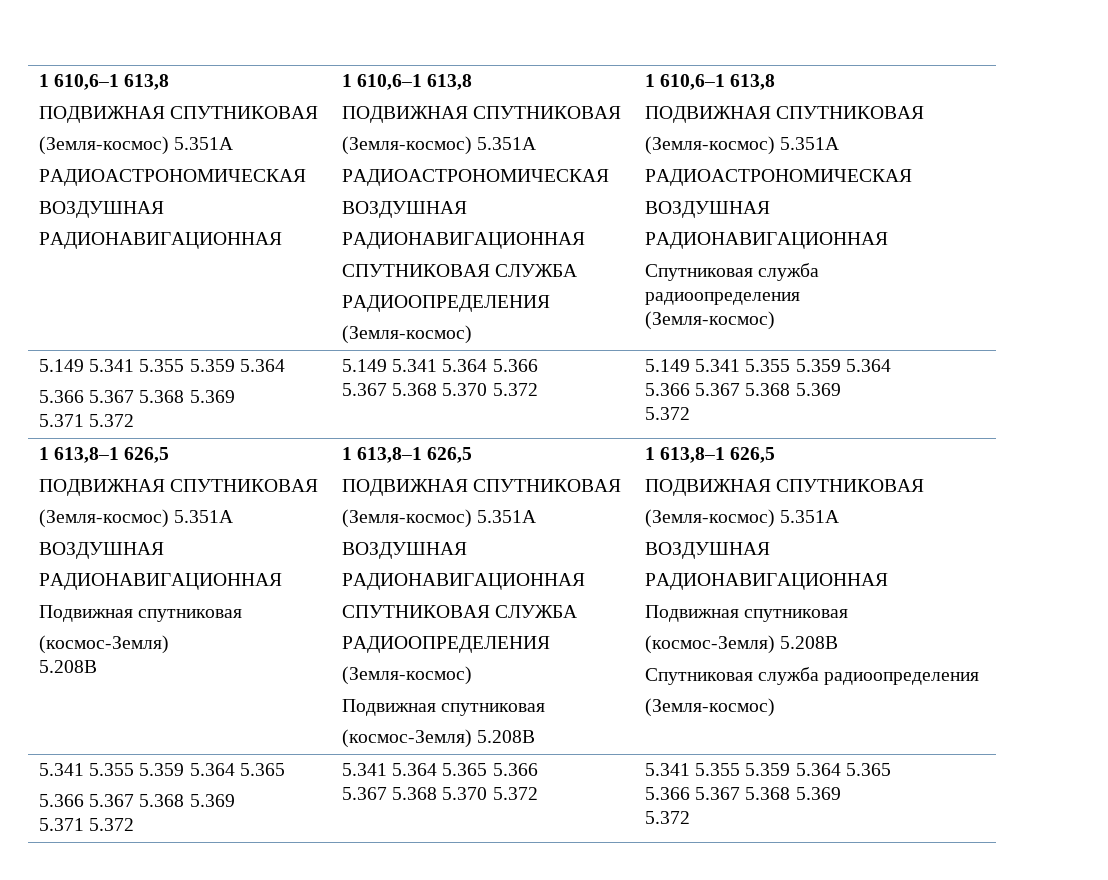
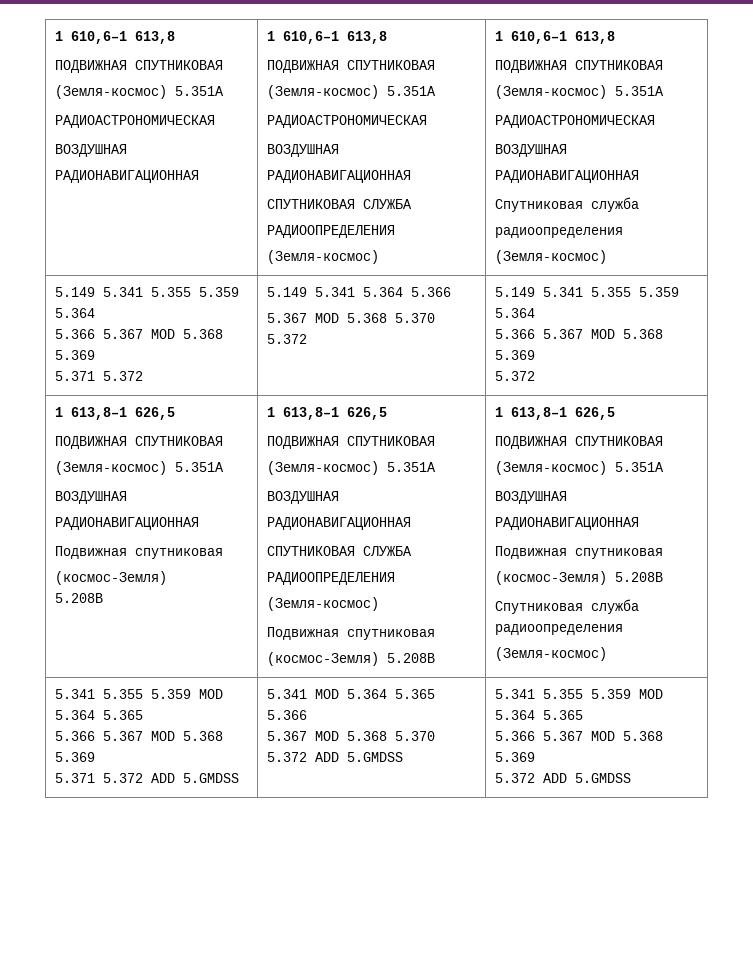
(135, 396) none -> [151,329,176,339] MOD
(387, 389) none -> [315,313,340,323] MOD
(741, 389) none -> [591,329,616,339] MOD
[189,763,285,776] [38,794,235,807] [38,818,135,831] [341,763,387,776] 5.364 5.365 // 5.366 5.367 5.368 5.369 // 5.371 5.372 | 5.341 -> [199,689,224,699] [55,710,144,720] [55,731,224,741] [55,752,96,762] [55,773,240,783] [267,689,340,699] MOD 5.364 5.365 // 5.366 5.367 MOD 5.368 5.369 // 5.371 5.372 ADD 5.GMDSS | 5.341 MOD
[392,787,538,800] [644,763,891,776] [644,787,841,800] [644,811,690,824] 5.368 5.370 5.372 | 5.341 5.355 5.359 5.364 5.365 // 5.366 5.367 5.368 5.369 // 5.372 -> [315,731,436,741] [267,752,404,762] [495,689,664,699] [495,710,584,720] [495,731,664,741] [495,752,536,762] [495,773,632,783] MOD 5.368 5.370 5.372 ADD 5.GMDSS | 5.341 5.355 5.359 MOD 5.364 5.365 // 5.366 5.367 MOD 5.368 5.369 // 5.372 ADD 5.GMDSS

